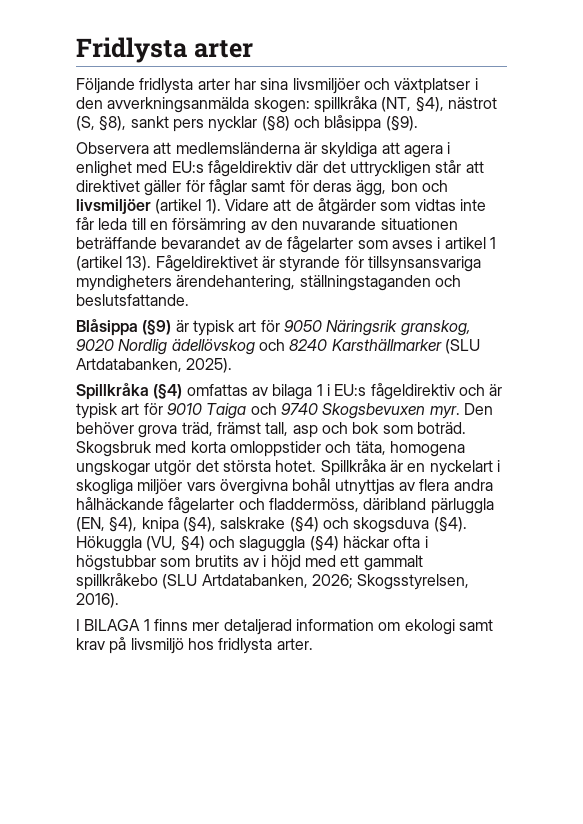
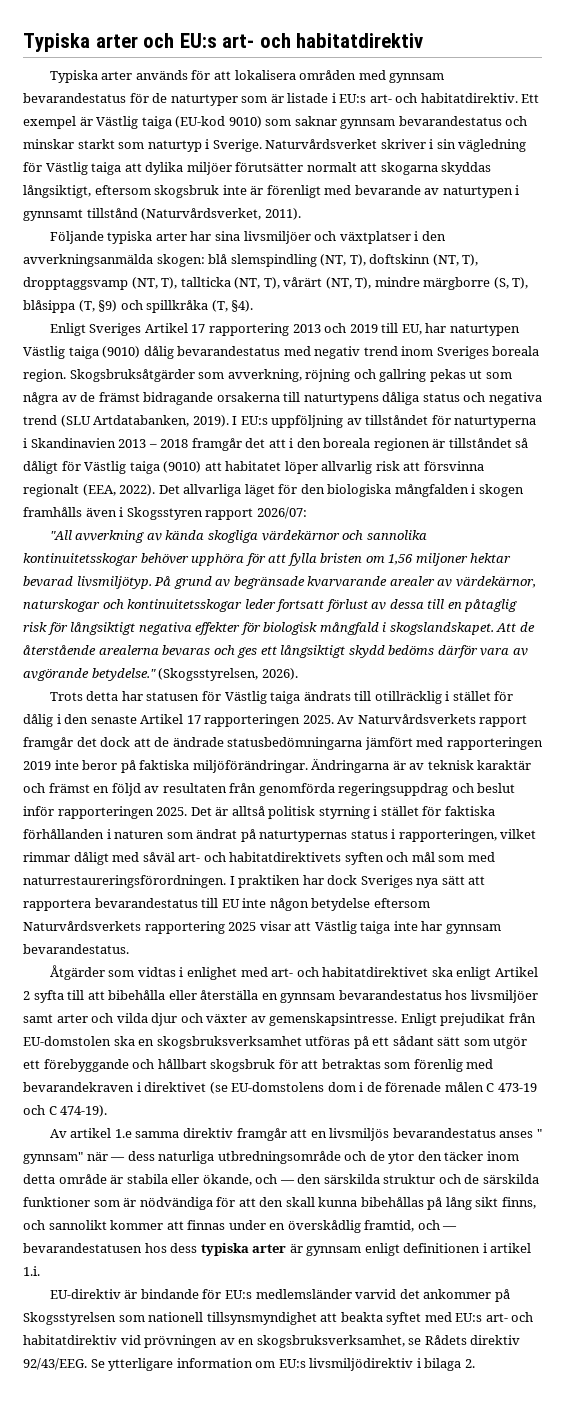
[76,37,253,63] Fridlysta arter -> [23,33,424,52] [49,70,445,83] [23,93,540,106] [23,116,528,129] [23,139,527,152] [23,162,492,175] [23,185,520,198] [23,208,301,221] Typiska arter och EU:s art- och habitatdirektiv // Typiska arter används för att lokalisera områden med gynnsam bevarandestatus för de naturtyper som är listade i EU:s art- och habitatdirektiv. Ett exempel är Västlig taiga (EU-kod 9010) som saknar gynnsam bevarandestatus och minskar starkt som naturtyp i Sverige. Naturvårdsverket skriver i sin vägledning för Västlig taiga att dylika miljöer förutsätter normalt att skogarna skyddas långsiktigt, eftersom skogsbruk inte är förenligt med bevarande av naturtypen i gynnsamt tillstånd (Naturvårdsverket, 2011).
[139,78,194,94] fridlysta -> [107,231,153,244] typiska
[313,96,497,113] [76,115,418,132] [76,142,451,158] [76,160,484,177] [76,179,448,196] [76,198,486,215] [76,217,458,234] [76,236,496,253] [76,255,481,272] [76,275,461,291] [76,294,189,306] [76,319,471,336] [76,339,480,355] [76,358,233,373] [76,383,503,400] [76,403,493,419] [76,422,466,438] [76,441,465,457] [76,459,500,476] [76,478,493,495] [76,497,494,514] [76,517,467,533] [76,536,428,552] [76,555,423,571] [76,573,470,590] [76,593,119,608] [76,619,493,635] [76,637,313,654] spillkråka (NT, §4), nästrot (S, §8), sankt pers nycklar (§8) och blåsippa (§9). // Observera att medlemsländerna är skyldiga att agera i enlighet med EU:s fågeldirektiv där det uttryckligen står att direktivet gäller för fåglar samt för deras ägg, bon och livsmiljöer (artikel 1). Vidare att de åtgärder som vidtas inte får leda till en försämring av den nuvarande situationen beträffande bevarandet av de fågelarter som avses i artikel 1 (artikel 13). Fågeldirektivet är styrande för tillsynsansvariga myndigheters ärendehantering, ställningstaganden och beslutsfattande. // Blåsippa (§9) är typisk art för 9050 Näringsrik granskog, 9020 Nordlig ädellövskog och 8240 Karsthällmarker (SLU Artdatabanken, 2025). // Spillkråka (§4) omfattas av bilaga 1 i EU:s fågeldirektiv och är typisk art för 9010 Taiga och 9740 Skogsbevuxen myr. Den behöver grova träd, främst tall, asp och bok som boträd. Skogsbruk med korta omloppstider och täta, homogena ungskogar utgör det största hotet. Spillkråka är en nyckelart i skogliga miljöer vars övergivna bohål utnyttjas av flera andra hålhäckande fågelarter och fladdermöss, däribland pärluggla (EN, §4), knipa (§4), salskrake (§4) och skogsduva (§4). Hökuggla (VU, §4) och slaguggla (§4) häckar ofta i högstubbar som brutits av i höjd med ett gammalt spillkråkebo (SLU Artdatabanken, 2026; Skogsstyrelsen, 2016). // I BILAGA 1 finns mer detaljerad information om ekologi samt krav på livsmiljö hos fridlysta arter. -> [208,254,479,267] [23,277,529,290] [23,300,254,313] [49,323,520,336] [23,346,540,359] [23,369,512,382] [23,392,542,405] [23,415,537,428] [23,438,529,451] [23,461,484,474] [23,484,524,497] [23,507,307,520] [49,530,427,543] [23,553,512,566] [23,576,536,589] [23,599,518,612] [23,622,535,635] [23,645,528,658] [23,668,298,681] [49,691,514,704] [23,714,528,727] [23,737,543,750] [23,759,532,773] [23,783,516,796] [23,806,495,819] [23,829,537,842] [23,852,495,865] [23,875,486,888] [23,898,430,911] [23,921,501,934] [23,944,129,954] [49,965,538,980] [23,990,538,1003] [23,1013,536,1026] [23,1036,528,1049] [23,1059,494,1072] [23,1082,537,1094] [23,1105,108,1117] [49,1128,542,1141] [23,1151,519,1164] [23,1174,539,1186] [23,1197,536,1210] [23,1220,458,1233] [23,1243,532,1256] [23,1266,40,1276] [49,1289,510,1302] [23,1312,534,1325] [23,1335,521,1348] [23,1358,475,1371] blå slemspindling (NT, T), doftskinn (NT, T), dropptaggsvamp (NT, T), tallticka (NT, T), vårärt (NT, T), mindre märgborre (S, T), blåsippa (T, §9) och spillkråka (T, §4). // Enligt Sveriges Artikel 17 rapportering 2013 och 2019 till EU, har naturtypen Västlig taiga (9010) dålig bevarandestatus med negativ trend inom Sveriges boreala region. Skogsbruksåtgärder som avverkning, röjning och gallring pekas ut som några av de främst bidragande orsakerna till naturtypens dåliga status och negativa trend (SLU Artdatabanken, 2019). I EU:s uppföljning av tillståndet för naturtyperna i Skandinavien 2013 – 2018 framgår det att i den boreala regionen är tillståndet så dåligt för Västlig taiga (9010) att habitatet löper allvarlig risk att försvinna regionalt (EEA, 2022). Det allvarliga läget för den biologiska mångfalden i skogen framhålls även i Skogsstyren rapport 2026/07: // "All avverkning av kända skogliga värdekärnor och sannolika kontinuitetsskogar behöver upphöra för att fylla bristen om 1,56 miljoner hektar bevarad livsmiljötyp. På grund av begränsade kvarvarande arealer av värdekärnor, naturskogar och kontinuitetsskogar leder fortsatt förlust av dessa till en påtaglig risk för långsiktigt negativa effekter för biologisk mångfald i skogslandskapet. Att de återstående arealerna bevaras och ges ett långsiktigt skydd bedöms därför vara av avgörande betydelse." (Skogsstyrelsen, 2026). // Trots detta har statusen för Västlig taiga ändrats till otillräcklig i stället för dålig i den senaste Artikel 17 rapporteringen 2025. Av Naturvårdsverkets rapport framgår det dock att de ändrade statusbedömningarna jämfört med rapporteringen 2019 inte beror på faktiska miljöförändringar. Ändringarna är av teknisk karaktär och främst en följd av resultaten från genomförda regeringsuppdrag och beslut inför rapporteringen 2025. Det är alltså politisk styrning i stället för faktiska förhållanden i naturen som ändrat på naturtypernas status i rapporteringen, vilket rimmar dåligt med såväl art- och habitatdirektivets syften och mål som med naturrestaureringsförordningen. I praktiken har dock Sveriges nya sätt att rapportera bevarandestatus till EU inte någon betydelse eftersom Naturvårdsverkets rapportering 2025 visar att Västlig taiga inte har gynnsam bevarandestatus. // Åtgärder som vidtas i enlighet med art- och habitatdirektivet ska enligt Artikel 2 syfta till att bibehålla eller återställa en gynnsam bevarandestatus hos livsmiljöer samt arter och vilda djur och växter av gemenskapsintresse. Enligt prejudikat från EU-domstolen ska en skogsbruksverksamhet utföras på ett sådant sätt som utgör ett förebyggande och hållbart skogsbruk för att betraktas som förenlig med bevarandekraven i direktivet (se EU-domstolens dom i de förenade målen C 473-19 och C 474-19). // Av artikel 1.e samma direktiv framgår att en livsmiljös bevarandestatus anses " gynnsam" när — dess naturliga utbredningsområde och de ytor den täcker inom detta område är stabila eller ökande, och — den särskilda struktur och de särskilda funktioner som är nödvändiga för att den skall kunna bibehållas på lång sikt finns, och sannolikt kommer att finnas under en överskådlig framtid, och — bevarandestatusen hos dess typiska arter är gynnsam enligt definitionen i artikel 1.i. // EU-direktiv är bindande för EU:s medlemsländer varvid det ankommer på Skogsstyrelsen som nationell tillsynsmyndighet att beakta syftet med EU:s art- och habitatdirektiv vid prövningen av en skogsbruksverksamhet, se Rådets direktiv 92/43/EEG. Se ytterligare information om EU:s livsmiljödirektiv i bilaga 2.

